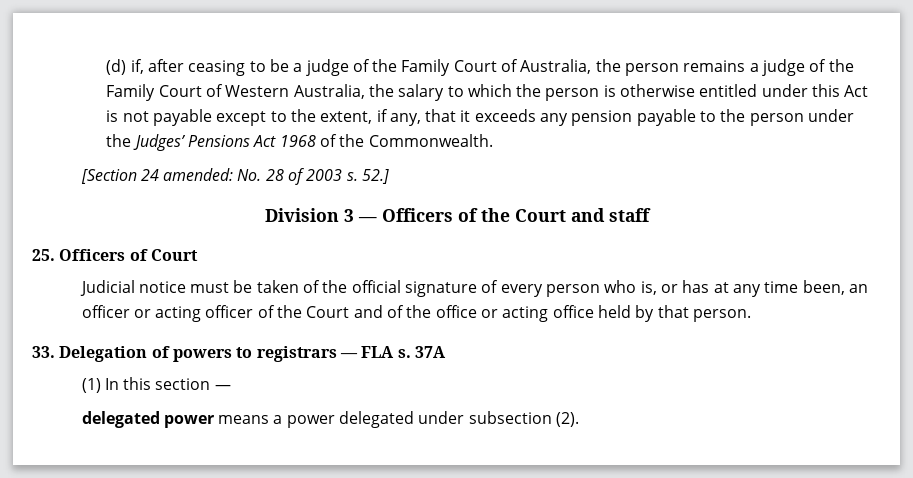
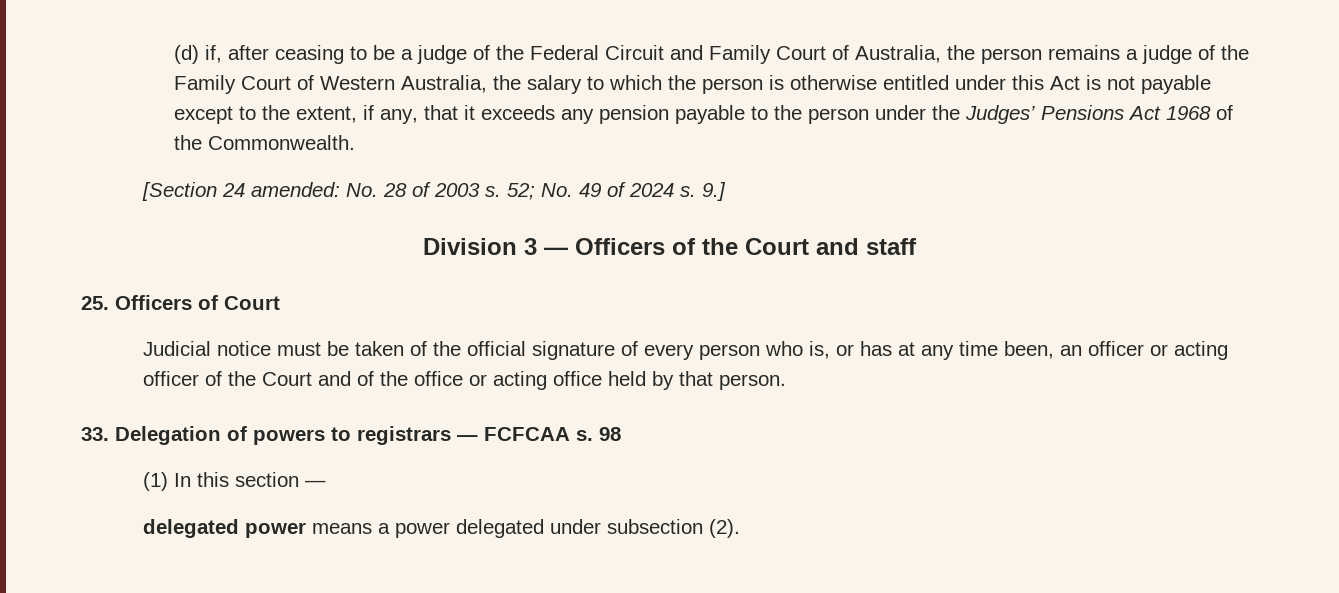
(398, 65) none -> [529,45,703,60] Federal Circuit and
[362,169,390,184] 52.] -> [506,182,726,201] 52; No. 49 of 2024 s. 9.]
[361,346,446,358] FLA s. 37A -> [484,427,621,441] FCFCAA s. 98

